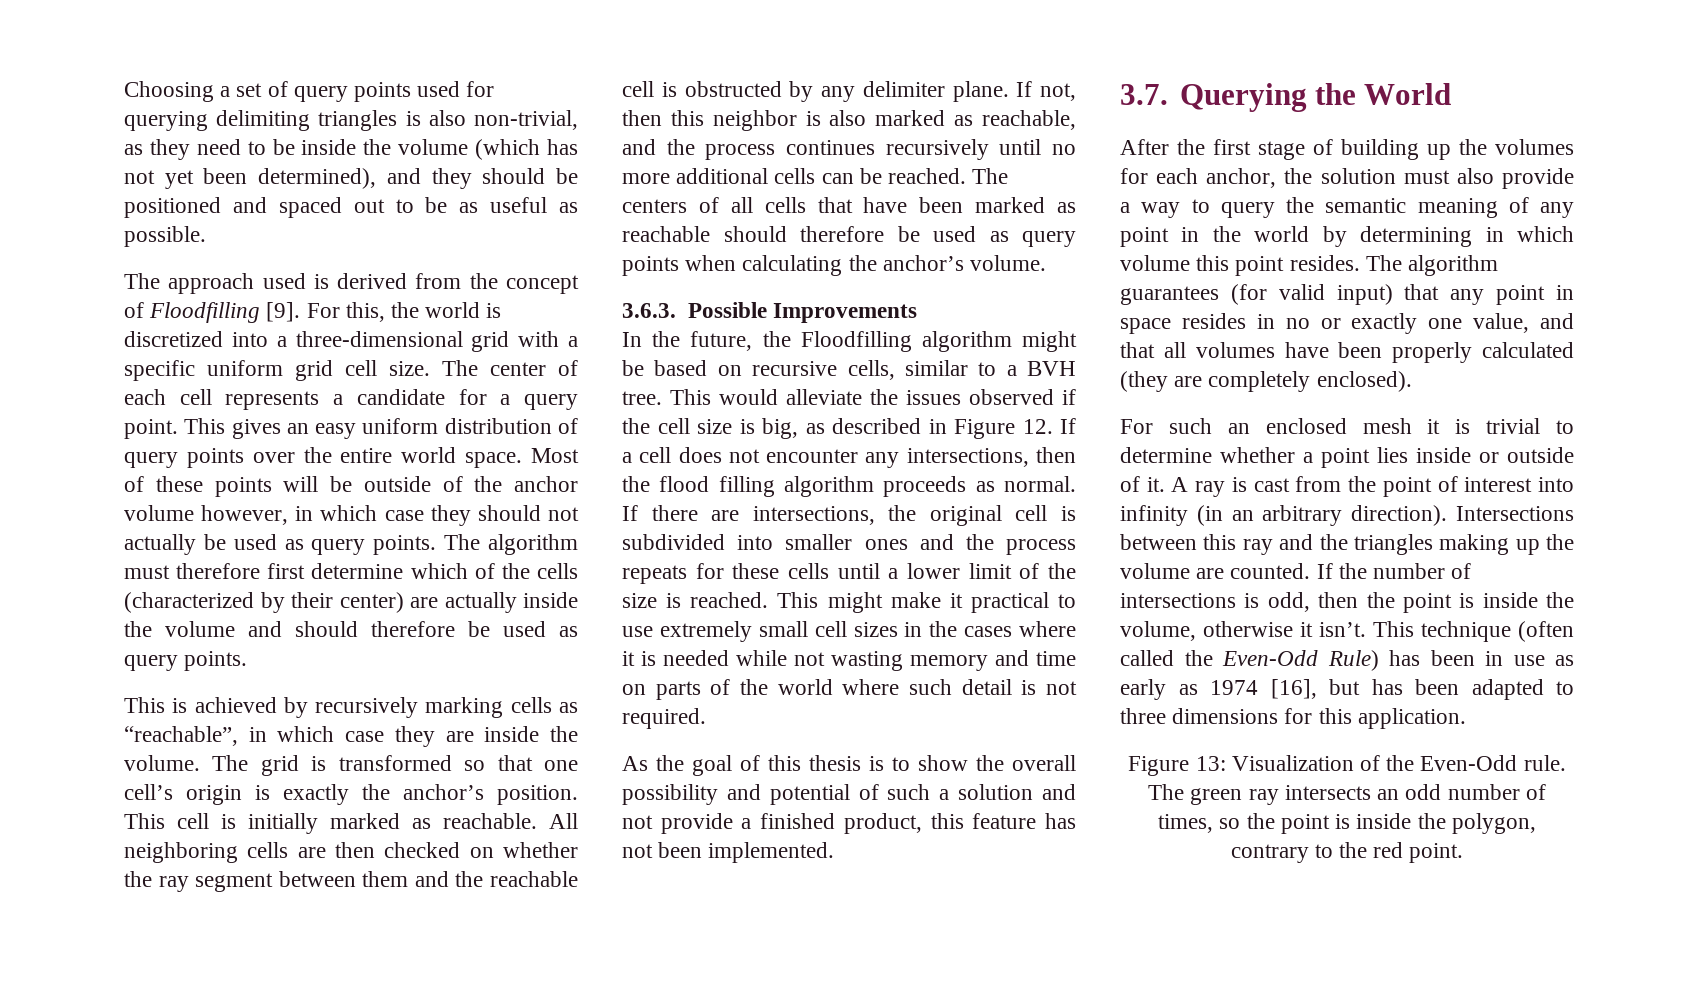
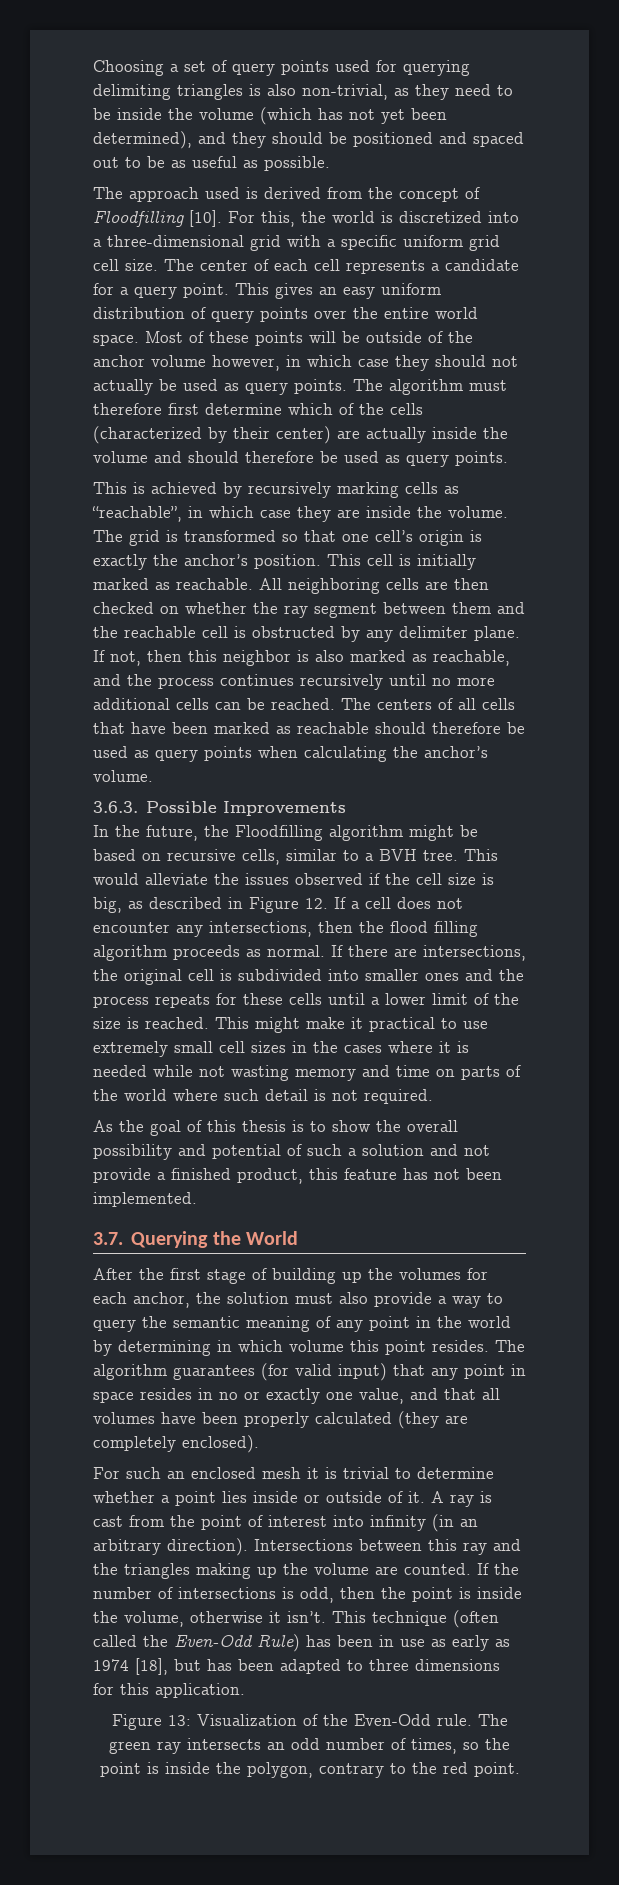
[266,302,301,322] [9]. -> [189,210,222,227] [10].
[1270,679,1317,699] [16], -> [135,1658,168,1675] [18],

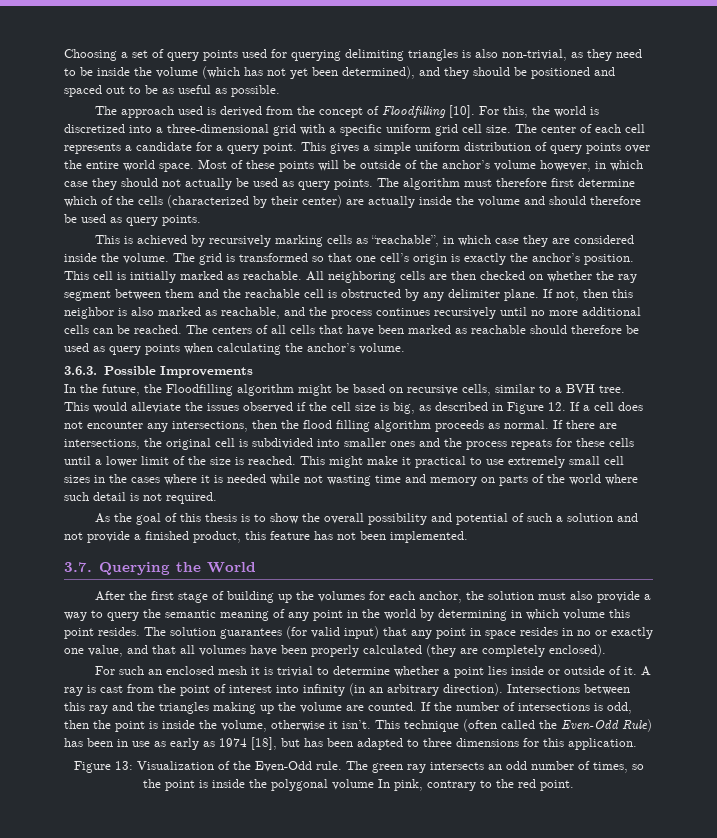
[319,287,375,299] an easy -> [363,142,411,154] a simple
[93,355,145,367] anchor -> [442,160,490,169] anchor’s
(360, 513) none -> [573,235,634,244] considered
[295,1065,430,1081] memory and time -> [375,474,477,486] time and memory
[93,1364,167,1380] algorithm -> [170,627,216,636] solution
[246,1762,313,1778] polygon, -> [271,779,423,791] polygonal volume In pink,

